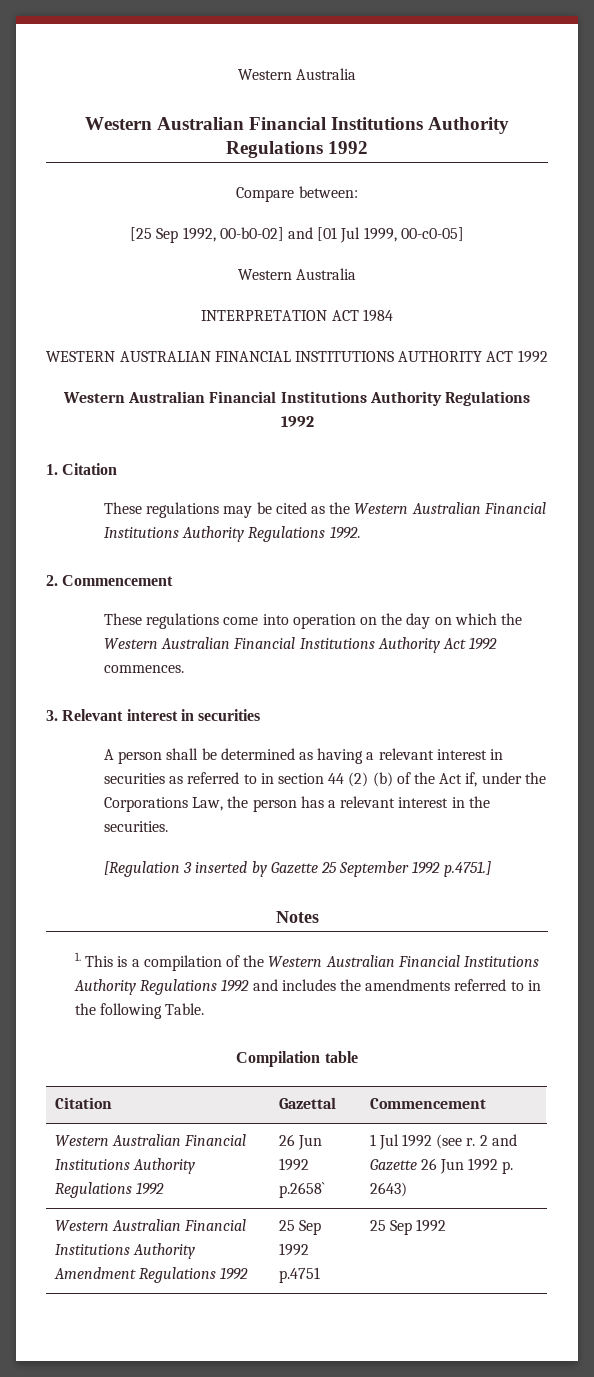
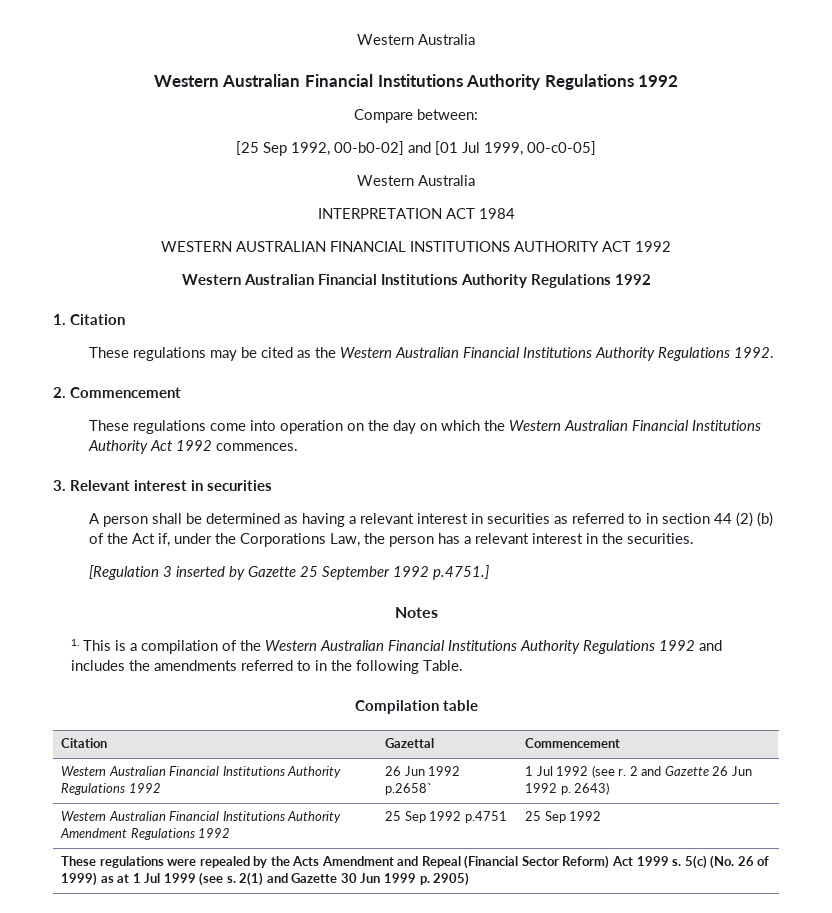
(446, 1225) none -> [61,855,770,869] [61,872,470,886] // These regulations were repealed by the Acts Amendment and Repeal (Financial Sector Reform) Act 1999 s. 5(c) (No. 26 of 1999) as at 1 Jul 1999 (see s. 2(1) and Gazette 30 Jun 1999 p. 2905)

